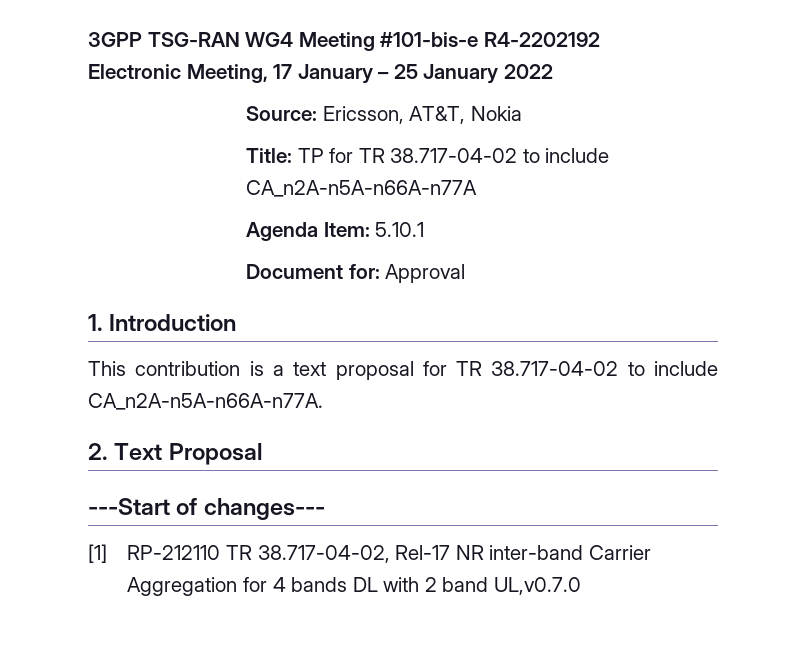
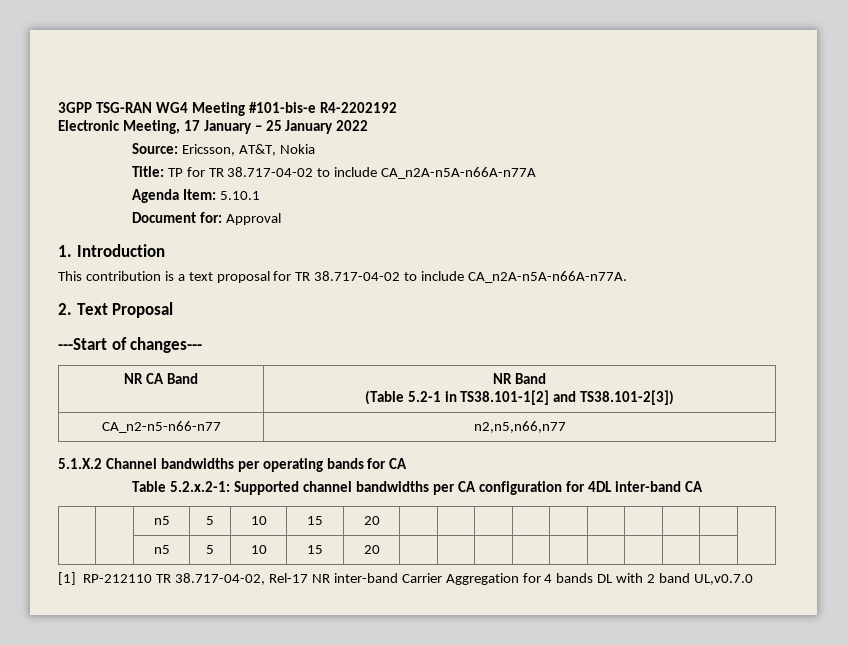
(325, 509) none -> [124,373,198,384] [493,373,546,384] [364,390,675,405] [101,421,221,433] [473,421,566,433] [58,458,408,472] [132,481,703,495] [153,516,170,525] [206,516,214,525] [250,516,267,525] [307,516,323,525] [363,516,380,525] [153,545,170,554] [206,545,214,554] [250,545,267,554] [307,545,323,554] [363,545,380,554] // NR CA Band | NR Band // (Table 5.2-1 in TS38.101-1[2] and TS38.101-2[3]) // CA_n2-n5-n66-n77 | n2,n5,n66,n77 // 5.1.X.2 Channel bandwidths per operating bands for CA // Table 5.2.x.2-1: Supported channel bandwidths per CA configuration for 4DL inter-band CA // | | n5 | 5 | 10 | 15 | 20 | | | | | | | | | | // | | n5 | 5 | 10 | 15 | 20 | | | | | | | | | |

